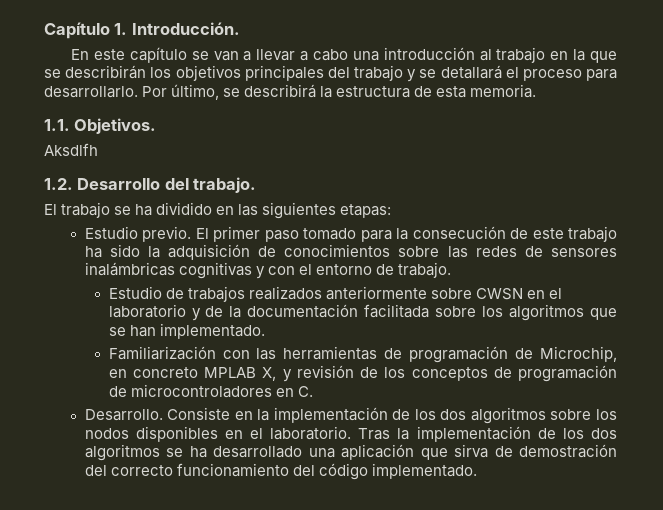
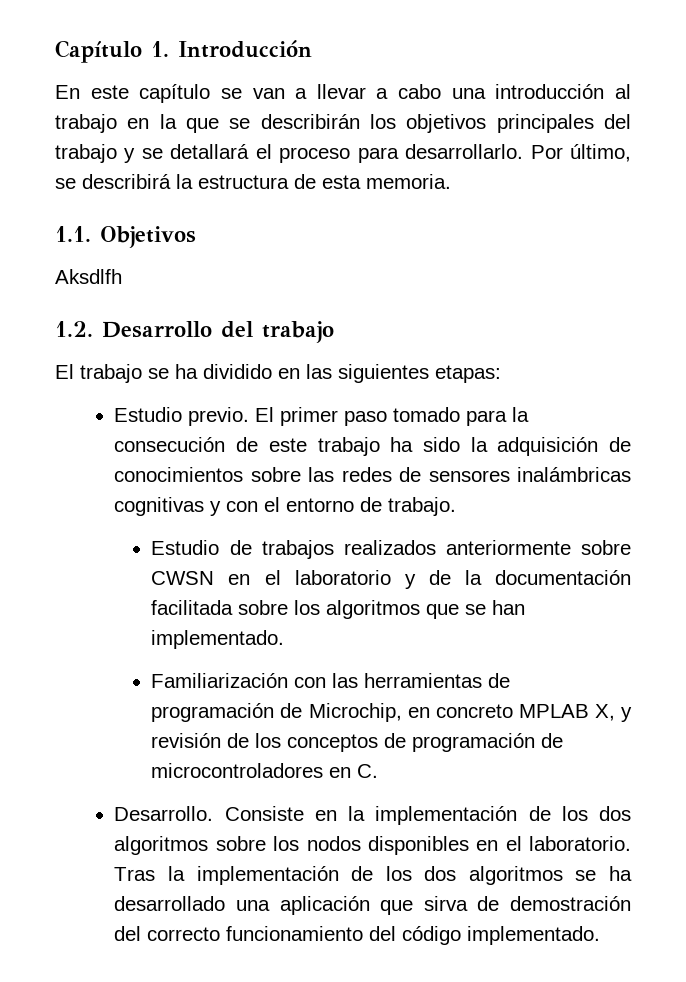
[131,22,240,35] Introducción. -> [178,40,312,58] Introducción
[74,118,157,134] Objetivos. -> [100,226,196,248] Objetivos
[193,177,257,193] trabajo. -> [262,321,334,343] trabajo

